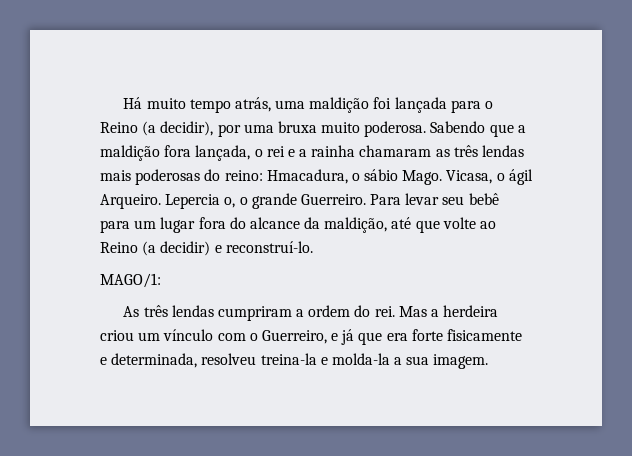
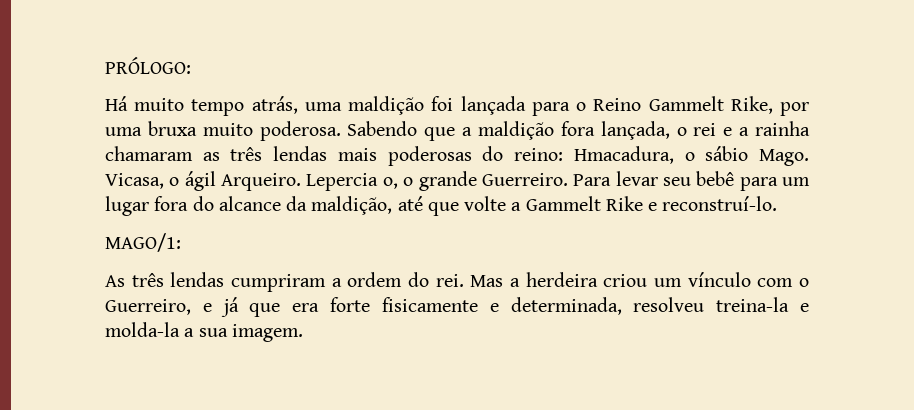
(123, 103) none -> [105,56,191,74] PRÓLOGO: //
[142,121,214,136] (a decidir), -> [648,96,773,114] Gammelt Rike,
[480,221,497,229] [100,241,211,256] ao Reino (a decidir) -> [511,196,643,211] a Gammelt Rike

